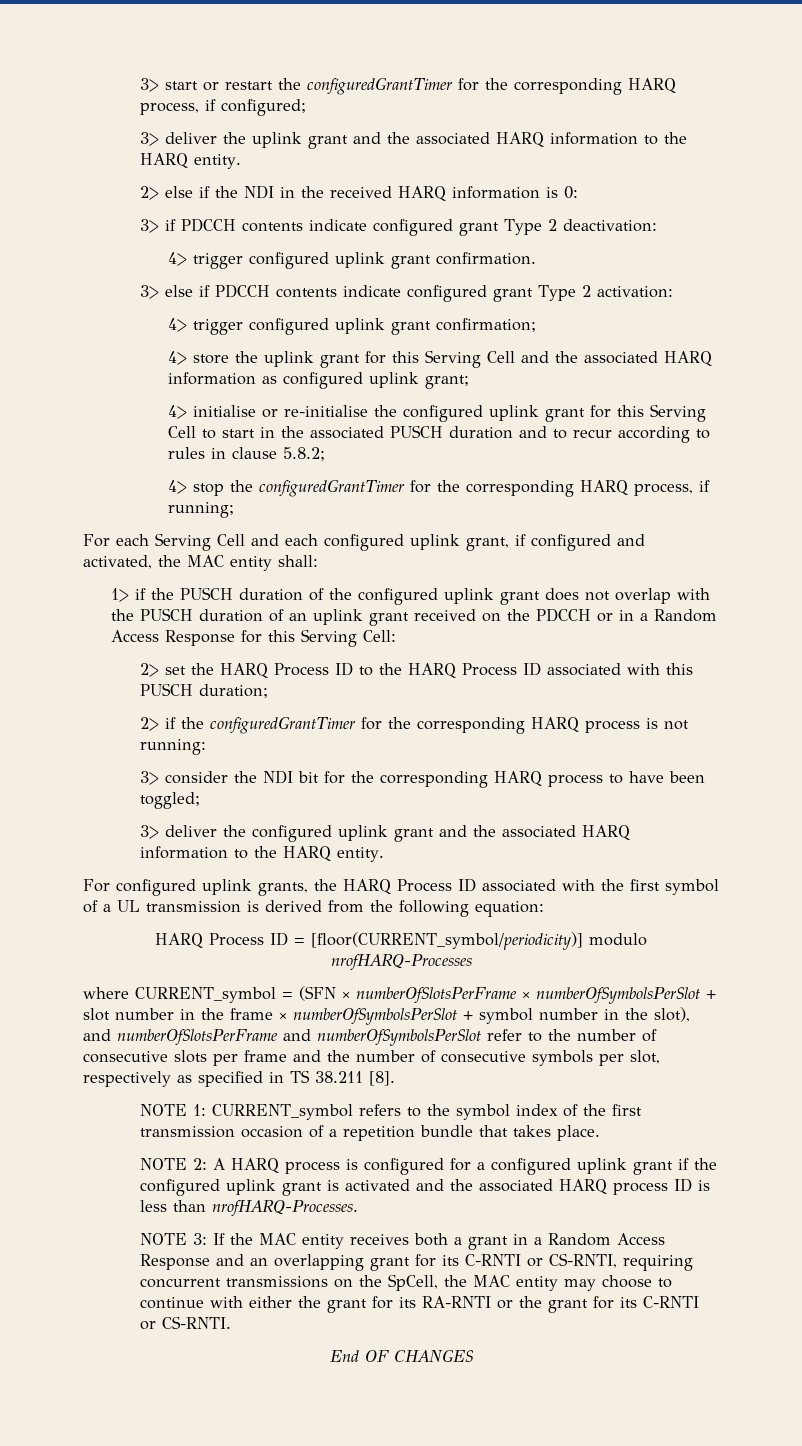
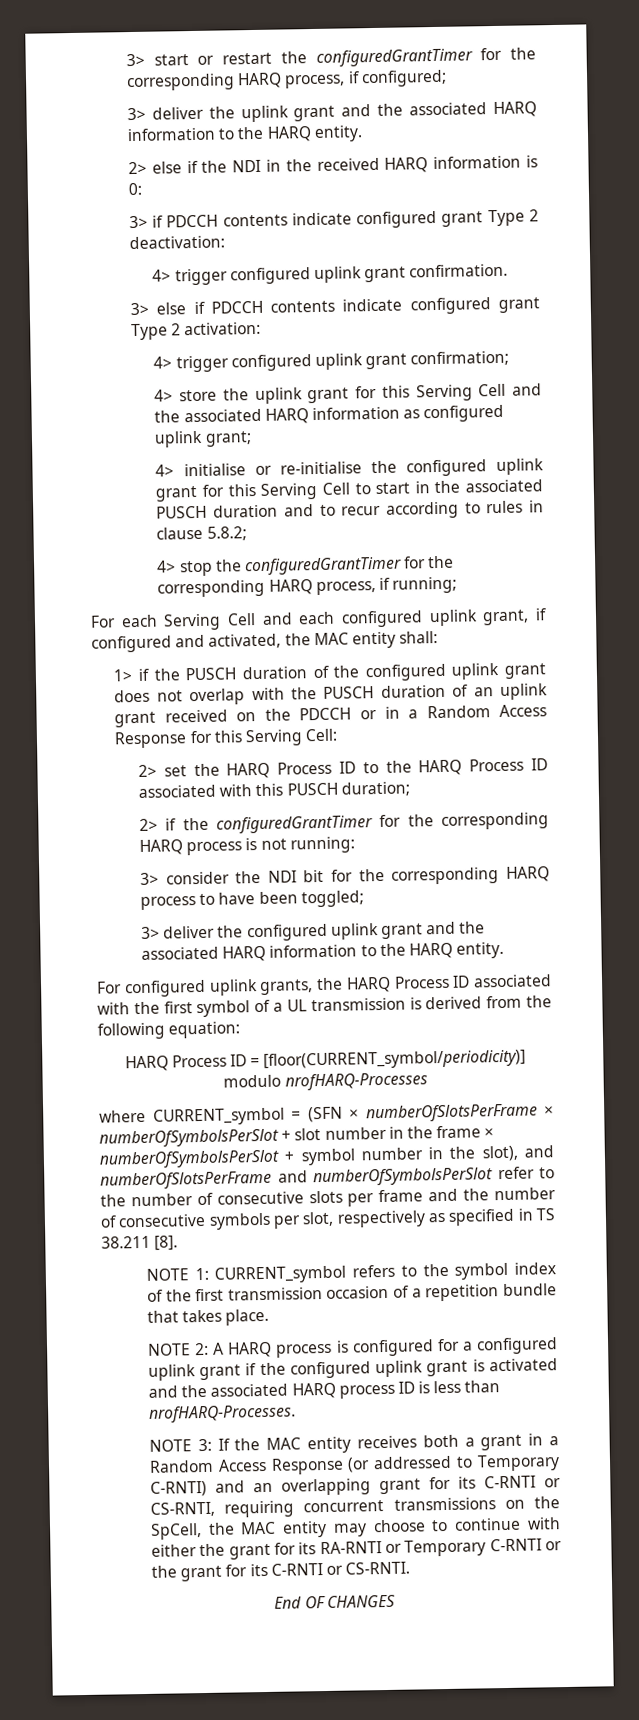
(210, 1262) none -> [347,1454,560,1473] [149,1480,207,1497] (or addressed to Temporary C-RNTI)
(513, 1304) none -> [404,1538,562,1557] Temporary C-RNTI or

